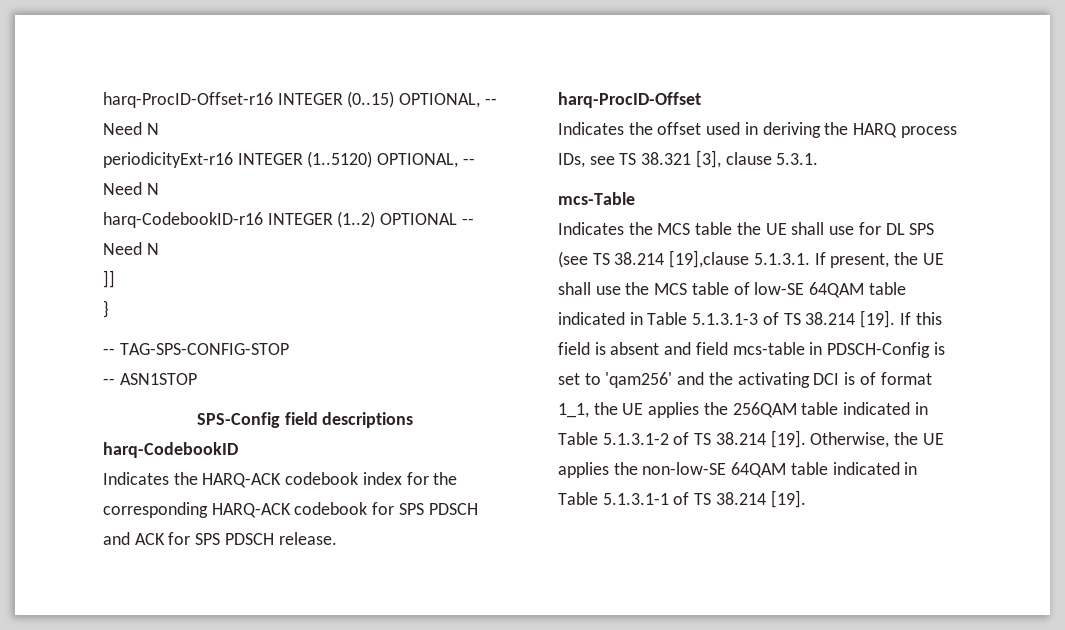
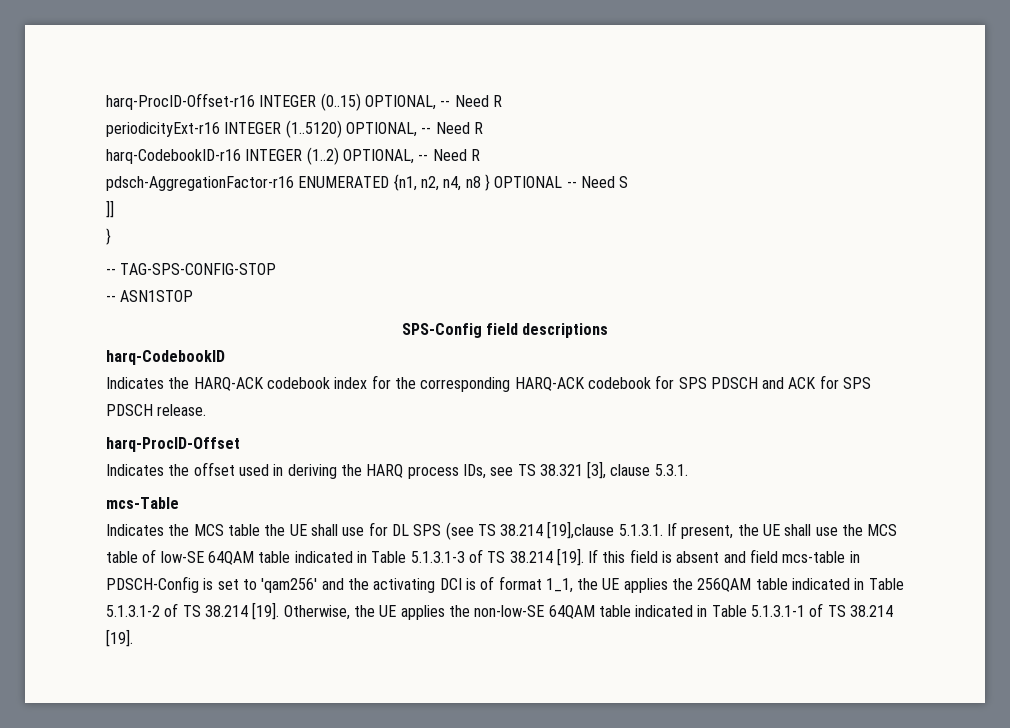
[146,123,159,135] N -> [492,95,502,107] R
[146,183,159,195] N -> [473,122,483,134] R
(376, 219) none -> [342,149,480,164] [106,174,490,191] OPTIONAL, -- Need R // pdsch-AggregationFactor-r16 ENUMERATED {n1, n2, n4, n8 }
[146,243,159,255] N -> [619,176,629,188] S

